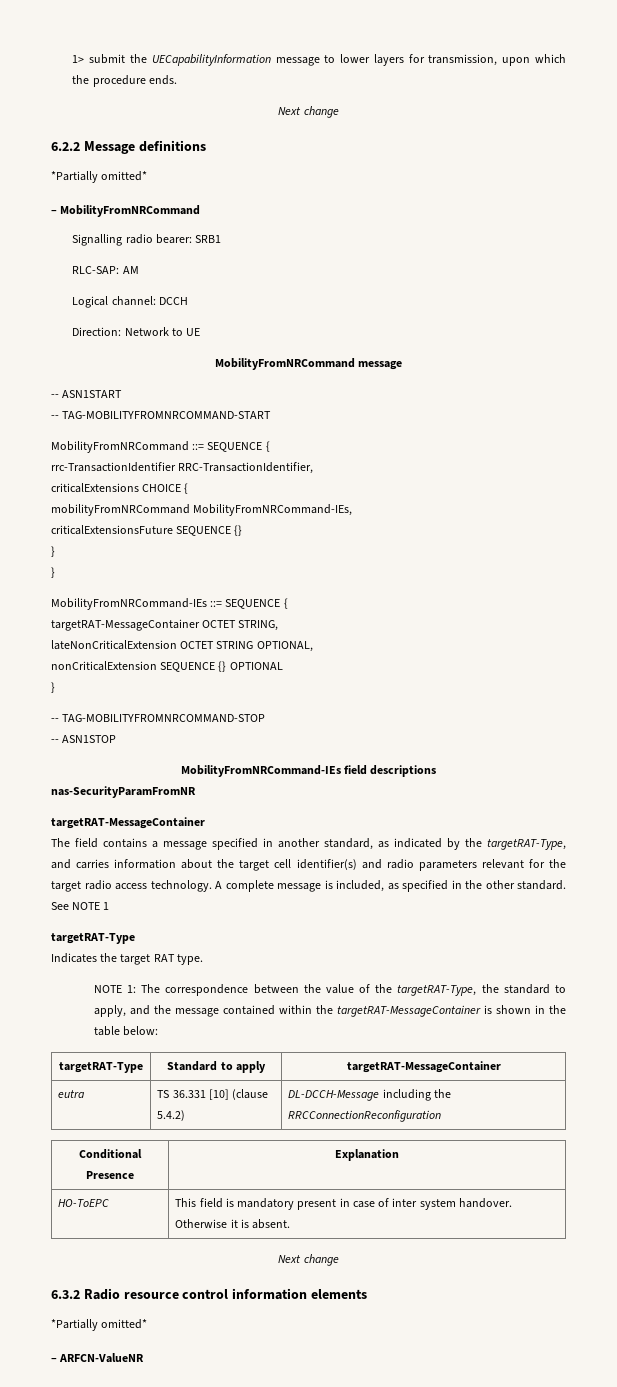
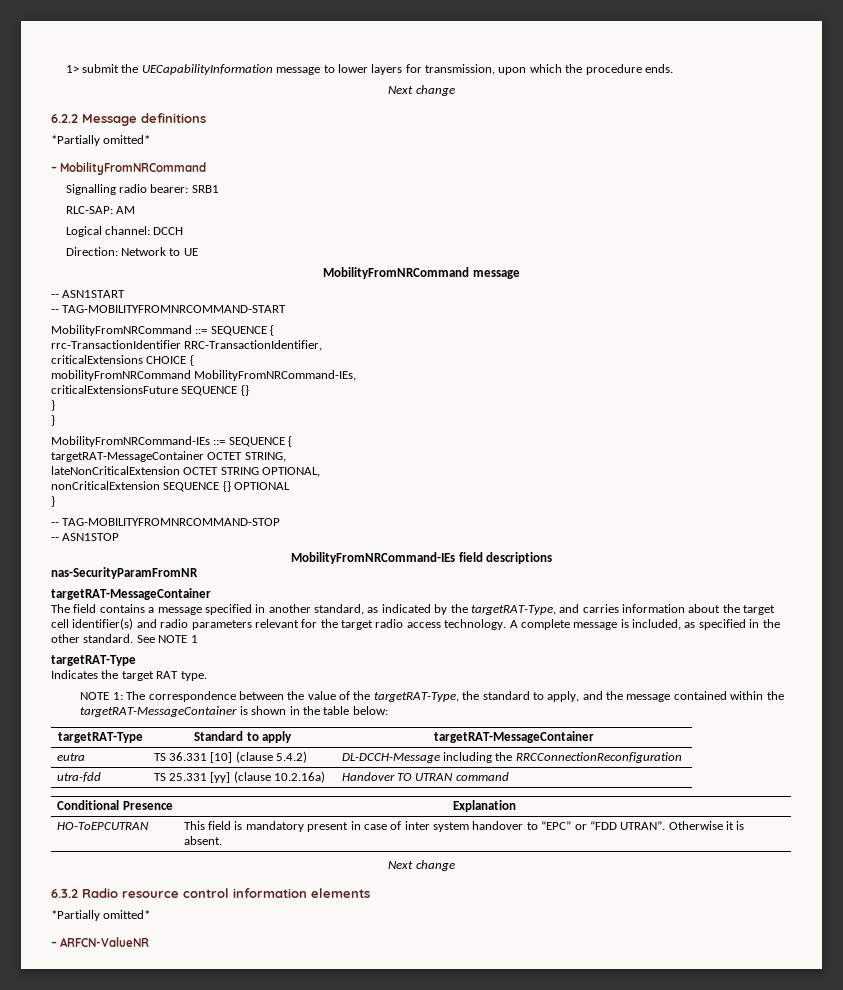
(442, 1116) none -> [56,772,101,782] [153,771,326,783] [341,772,509,781] // utra-fdd | TS 25.331 [yy] (clause 10.2.16a) | Handover TO UTRAN command
[58,1199,110,1207] HO-ToEPC -> [56,822,149,830] HO-ToEPCUTRAN
[458,1198,512,1208] handover. -> [472,821,666,830] handover to “EPC” or “FDD UTRAN”.

